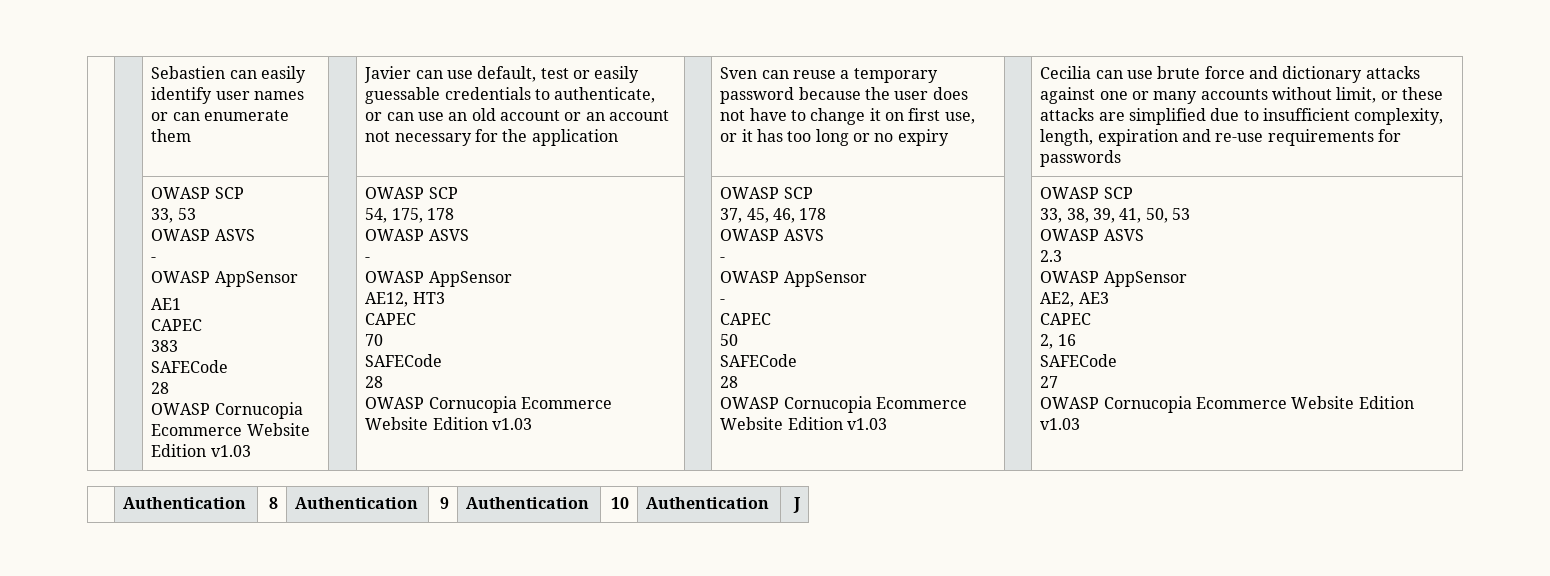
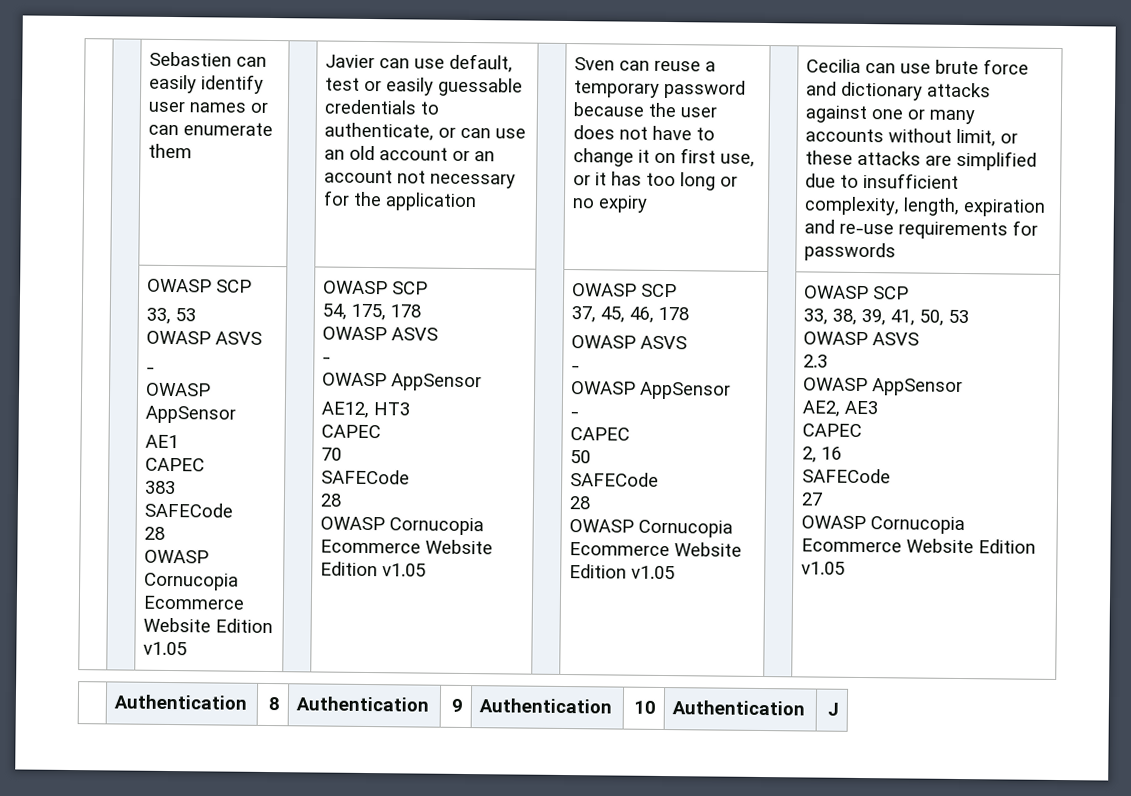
[210,445,251,457] v1.03 -> [143,641,188,656] v1.05
[491,418,532,430] v1.03 -> [382,563,427,577] v1.05
[846,418,887,430] v1.03 -> [631,565,676,580] v1.05
[1040,418,1081,430] v1.03 -> [801,561,846,575] v1.05

